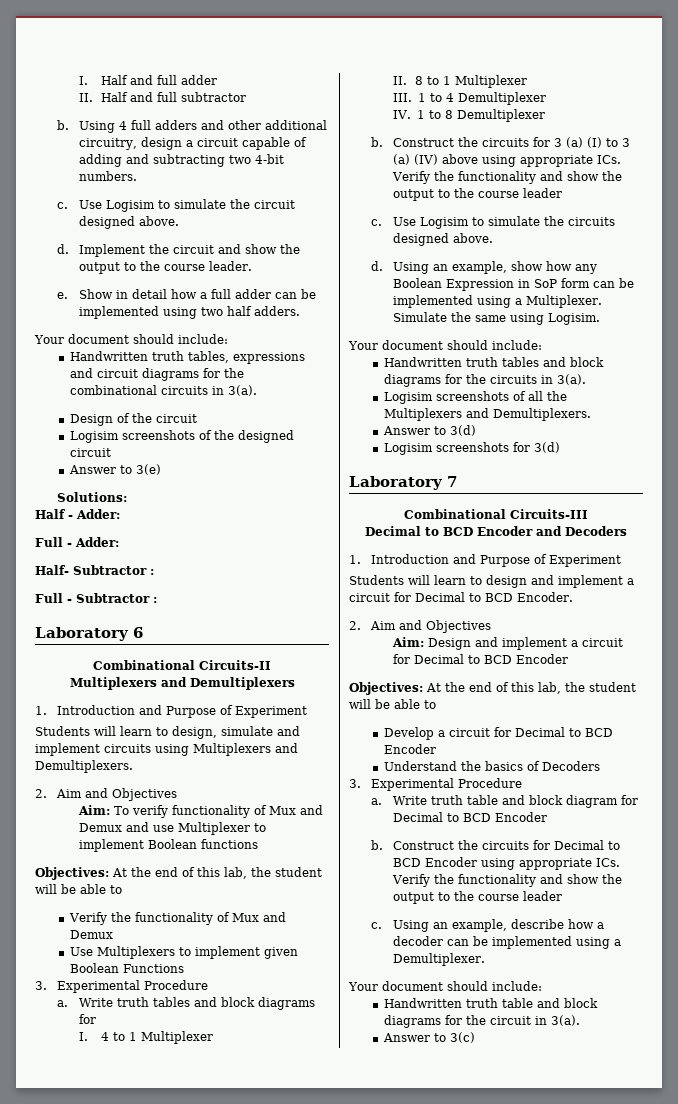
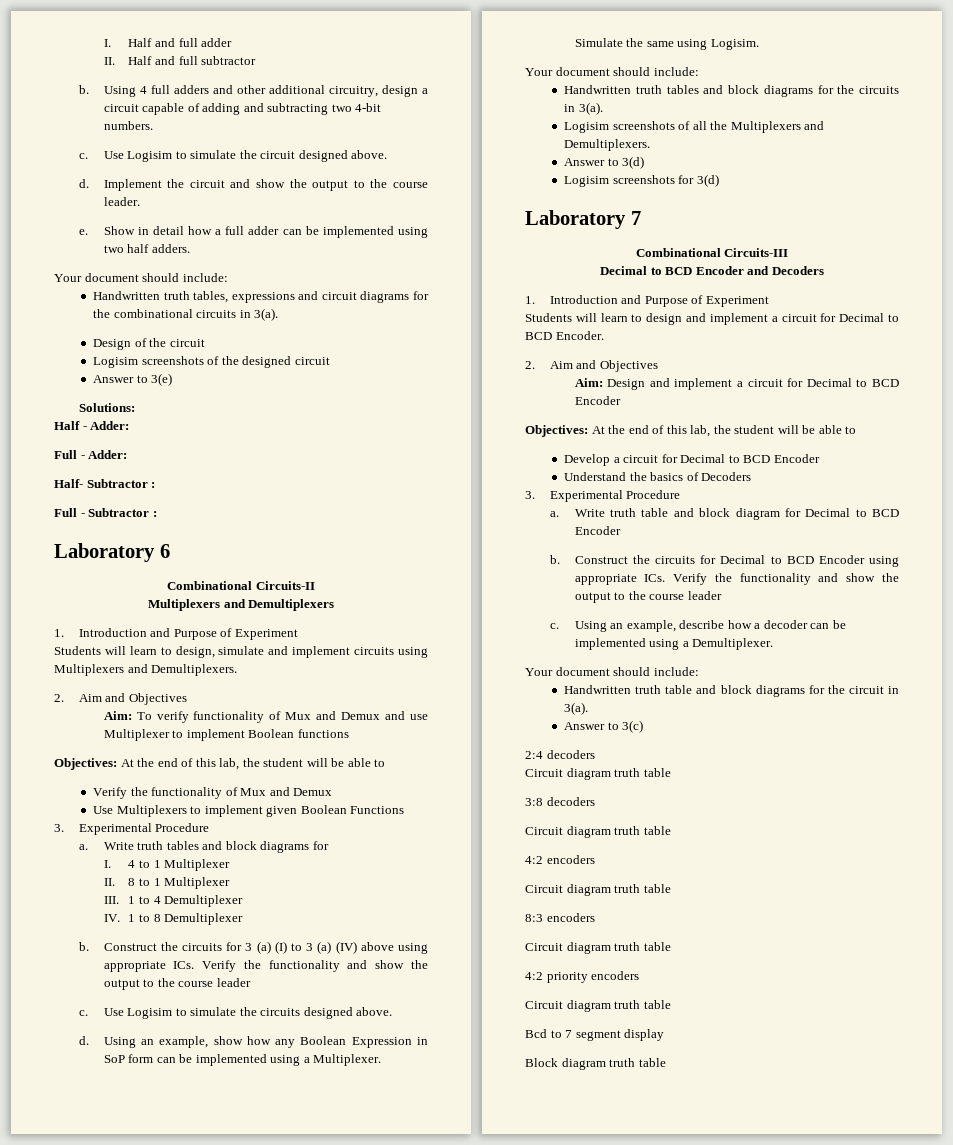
(475, 1037) none -> [525,750,595,759] [525,768,671,780] [525,797,595,806] [525,826,671,838] [525,855,595,864] [525,884,671,896] [525,913,595,922] [525,942,671,954] [525,971,640,983] [525,1000,671,1012] [525,1029,665,1041] [525,1058,666,1070] // 2:4 decoders // Circuit diagram truth table // 3:8 decoders // Circuit diagram truth table // 4:2 encoders // Circuit diagram truth table // 8:3 encoders // Circuit diagram truth table // 4:2 priority encoders // Circuit diagram truth table // Bcd to 7 segment display // Block diagram truth table

